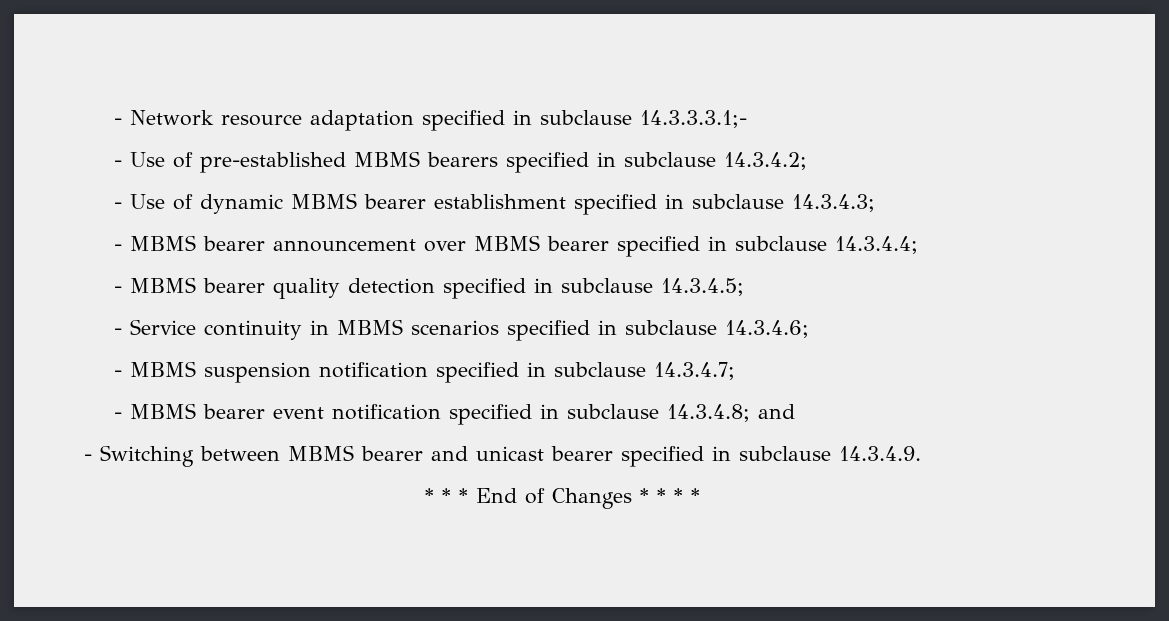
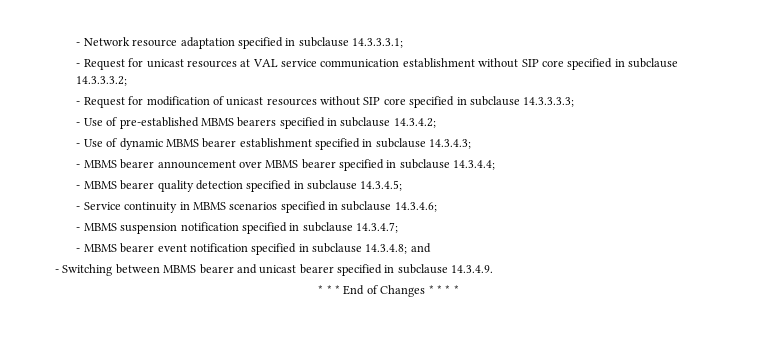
[639,110,747,128] 14.3.3.3.1;- -> [352,38,404,48] [76,58,679,70] [76,76,128,86] [76,96,575,108] 14.3.3.3.1; // - Request for unicast resources at VAL service communication establishment without SIP core specified in subclause 14.3.3.3.2; // - Request for modification of unicast resources without SIP core specified in subclause 14.3.3.3.3;

